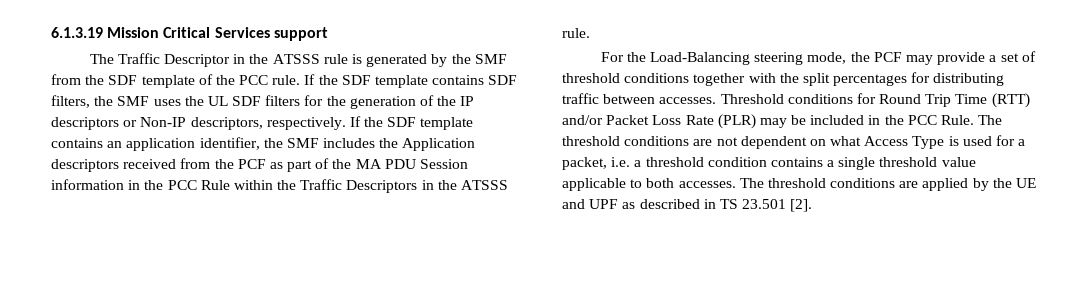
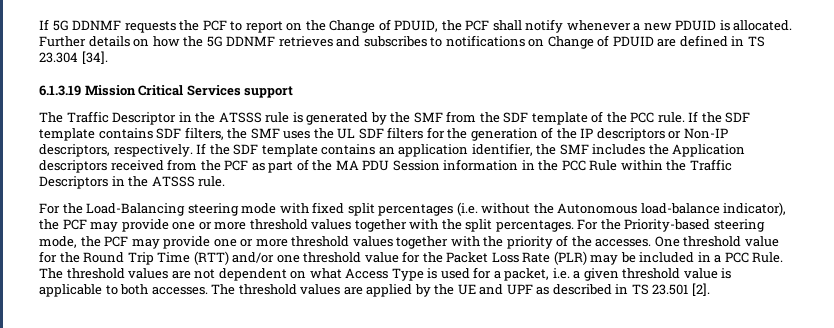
(51, 32) none -> [39,19,793,33] [39,35,765,49] [39,51,108,64] If 5G DDNMF requests the PCF to report on the Change of PDUID, the PCF shall notify whenever a new PDUID is allocated. Further details on how the 5G DDNMF retrieves and subscribes to notifications on Change of PDUID are defined in TS 23.304 [34]. //
(804, 58) none -> [241,202,787,216] [39,219,765,232] mode with fixed split percentages (i.e. without the Autonomous load-balance indicator), the PCF may provide one or more threshold values together with the split percentages. For the Priority-based steering
[989,51,1036,62] [562,72,1005,86] [562,93,876,104] a set of threshold conditions together with the split percentages for distributing traffic between accesses. Threshold conditions for -> [213,235,779,249] [39,251,80,263] one or more threshold values together with the priority of the accesses. One threshold value for the
(603, 120) none -> [276,251,443,263] one threshold value for the
[884,115,904,125] the -> [714,255,722,263] a
[624,136,690,146] conditions -> [128,268,169,279] values
[645,157,976,170] threshold condition contains a single threshold value -> [583,268,732,281] given threshold value is
[830,178,896,188] conditions -> [300,284,341,295] values

